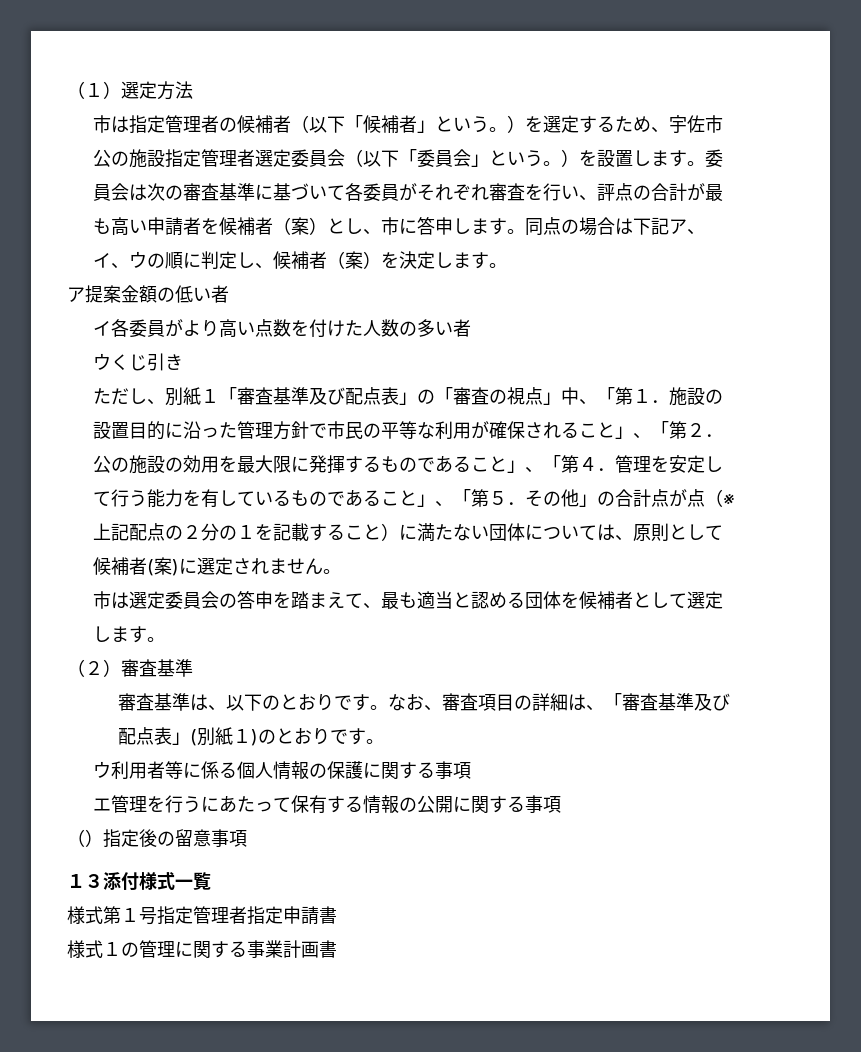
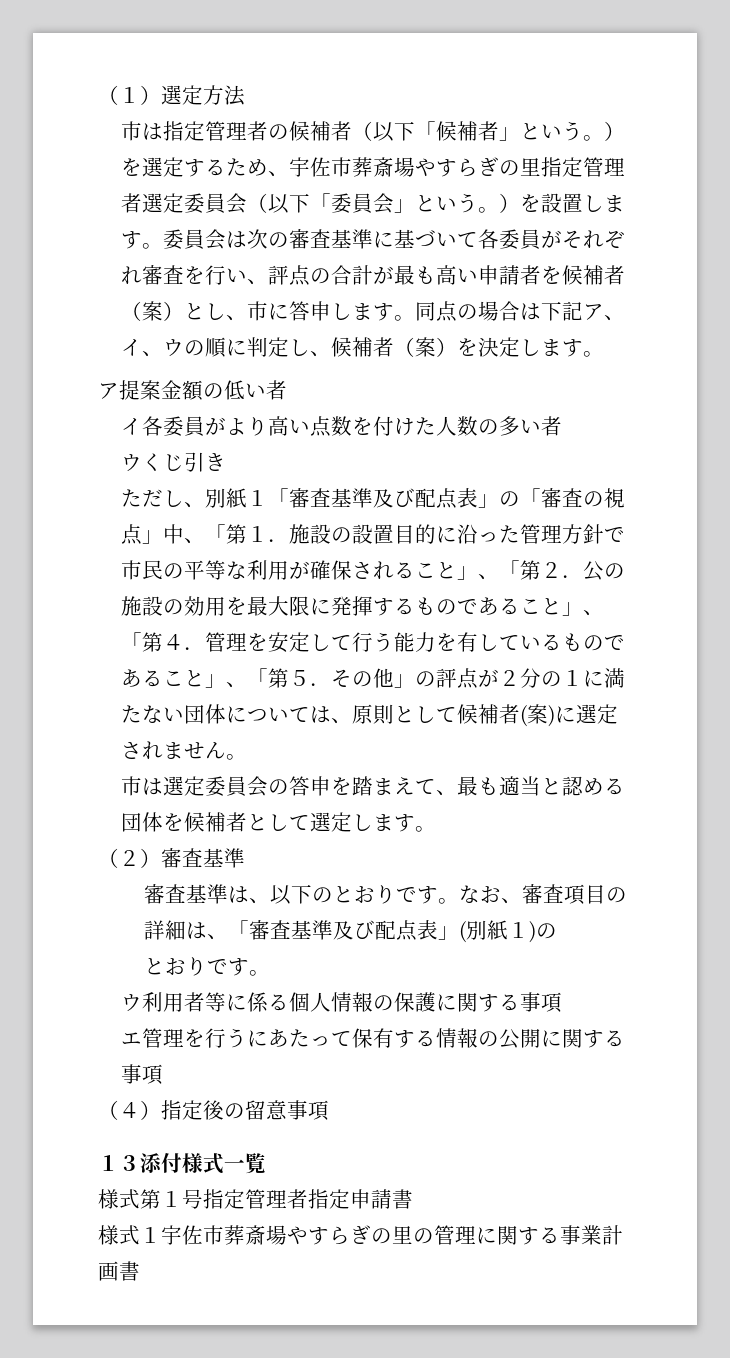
[92,149,165,168] 公の施設 -> [351,157,541,177] 葬斎場やすらぎの里
[614,489,735,507] [92,523,399,541] 合計点が点（※上記配点の２分の１を記載すること） -> [435,668,583,689] 評点が２分の１
(277, 736) none -> (557, 931) //
(85, 838) none -> [119,1102,140,1118] ４
(121, 949) none -> [161,1225,413,1245] 宇佐市葬斎場やすらぎの里

